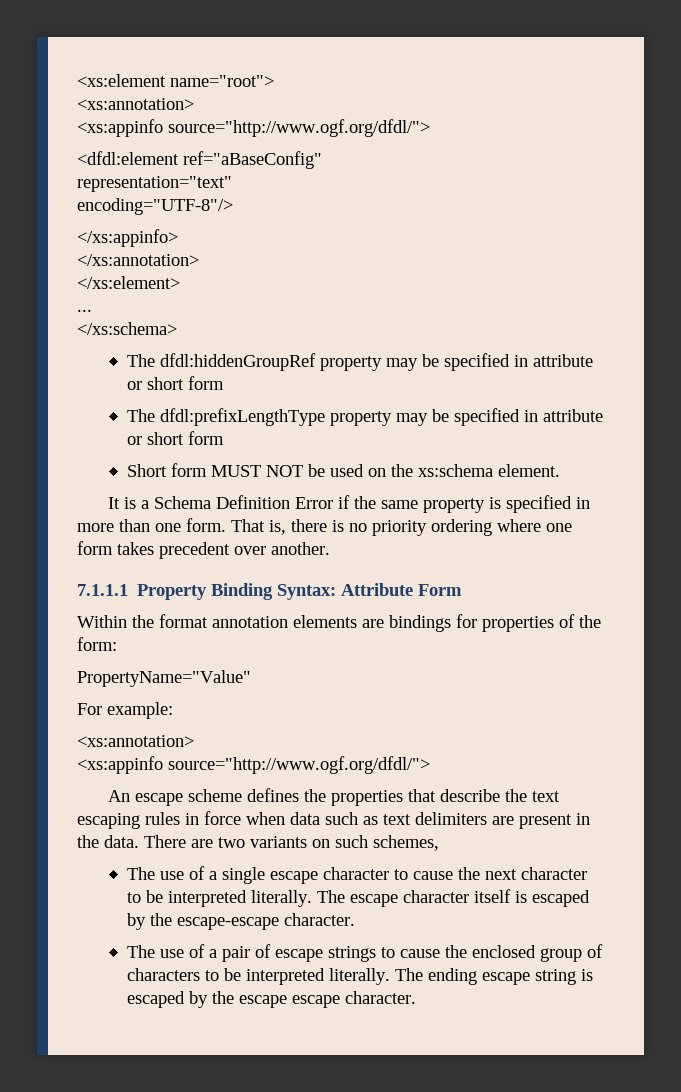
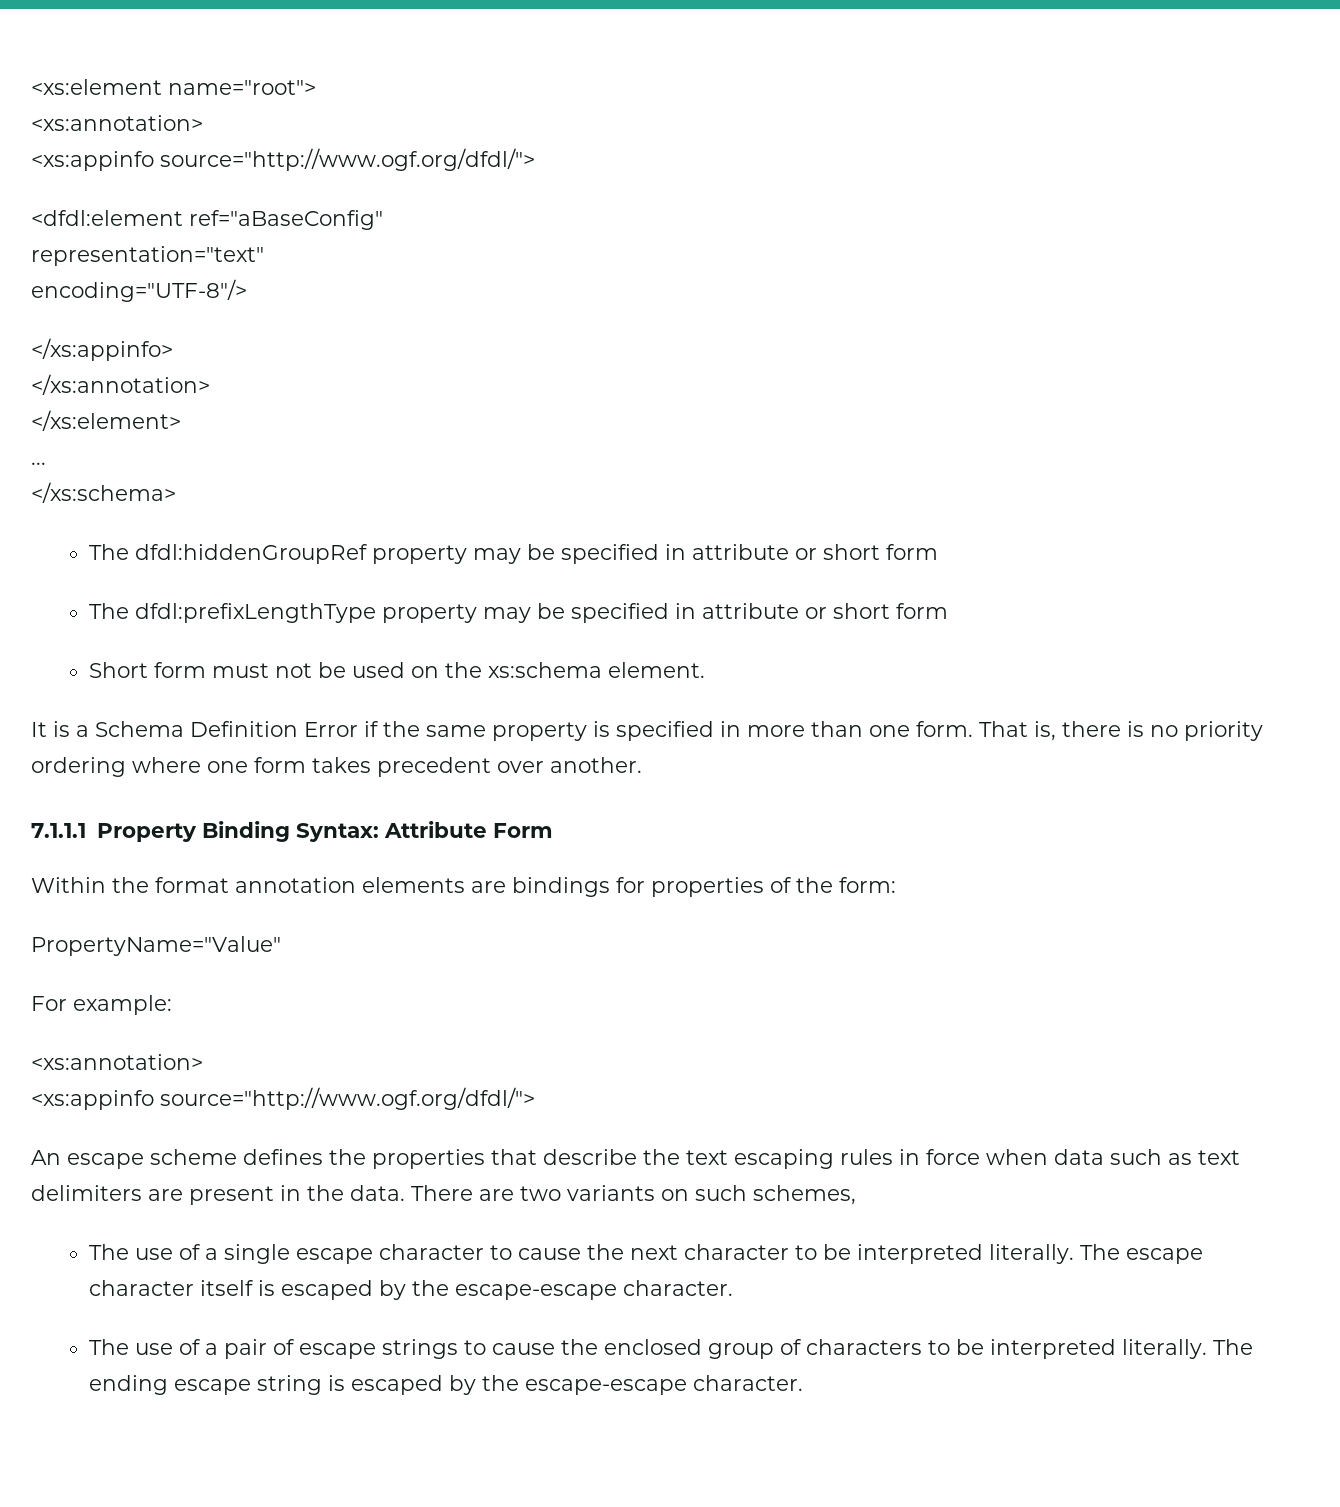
[210,465,303,477] MUST NOT -> [211,663,312,678] must not
[238,995,340,1008] escape escape -> [524,1379,687,1395] escape-escape

